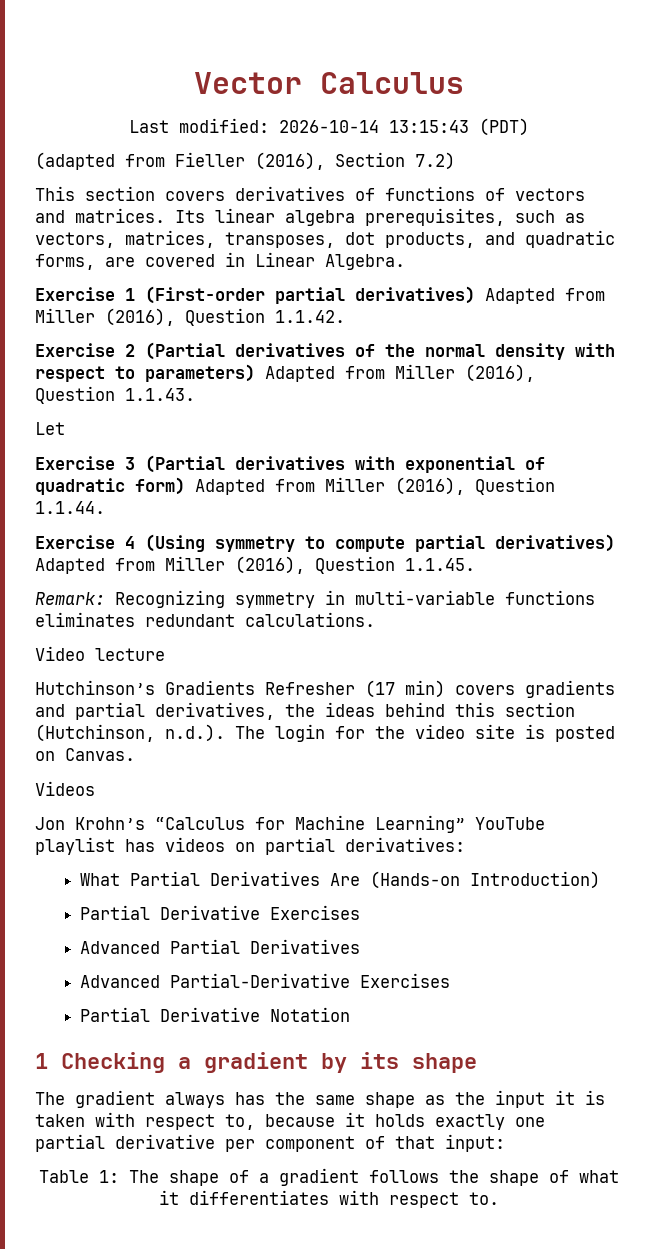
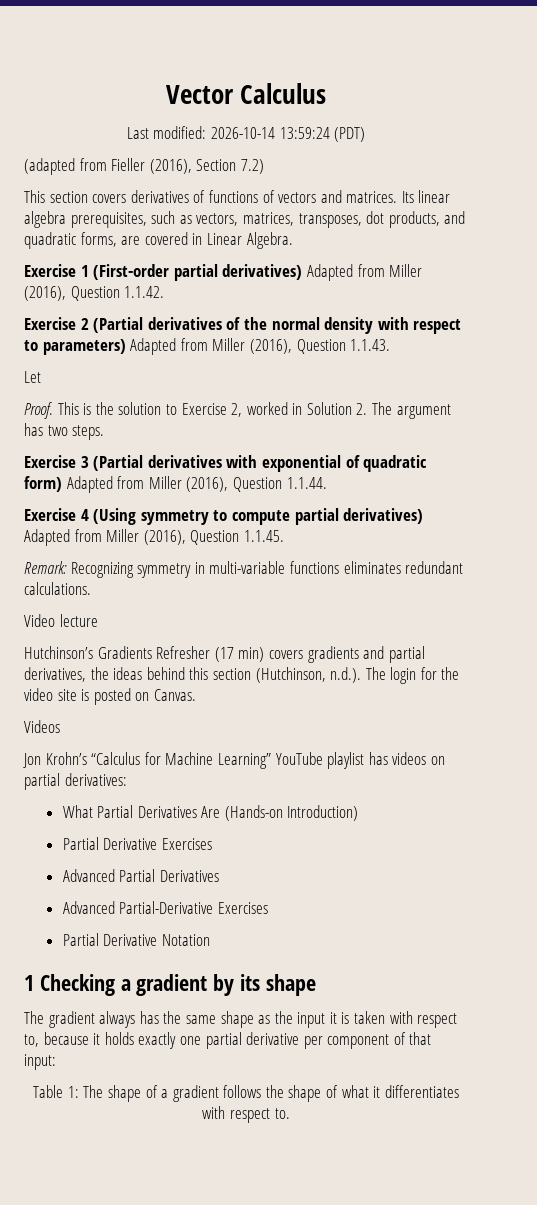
[389,120,469,133] 13:15:43 -> [279,127,330,139] 13:59:24
(65, 428) none -> [24,402,451,419] [24,423,105,440] // Proof. This is the solution to Exercise 2, worked in Solution 2. The argument has two steps.

